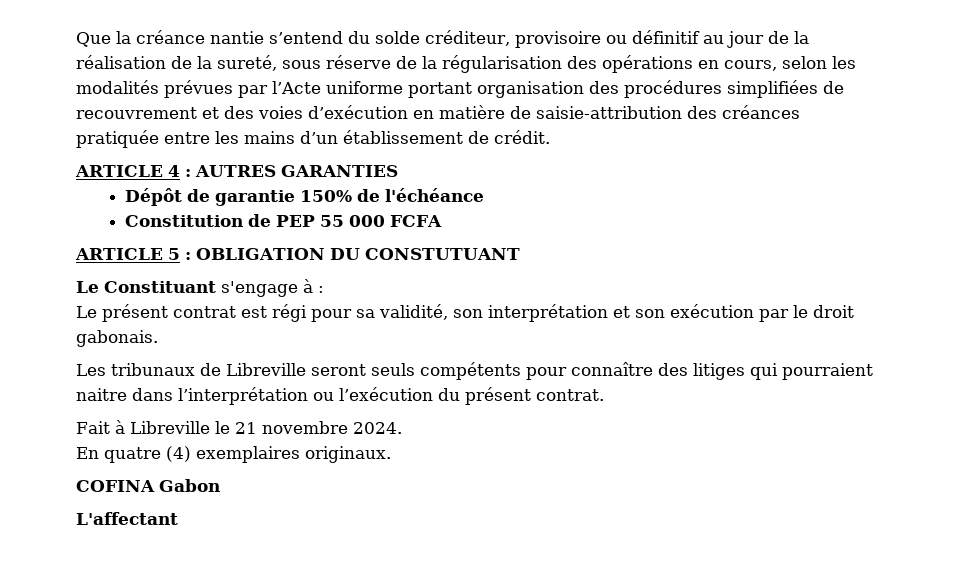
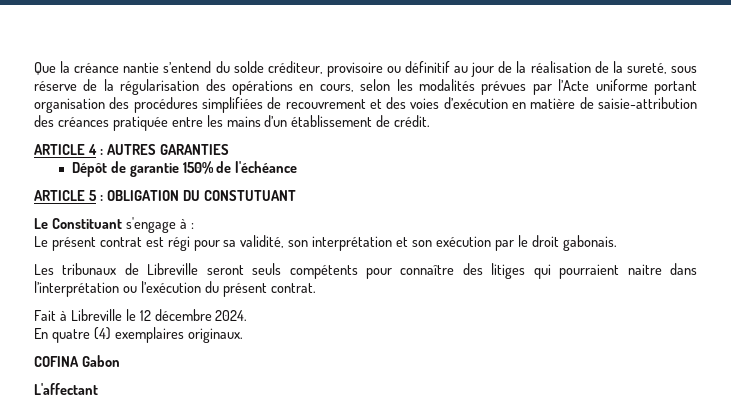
[124,214,442,227] // Constitution de PEP 55 000 FCFA -> (298, 167) none
[234,421,348,434] 21 novembre -> [139,309,212,321] 12 décembre

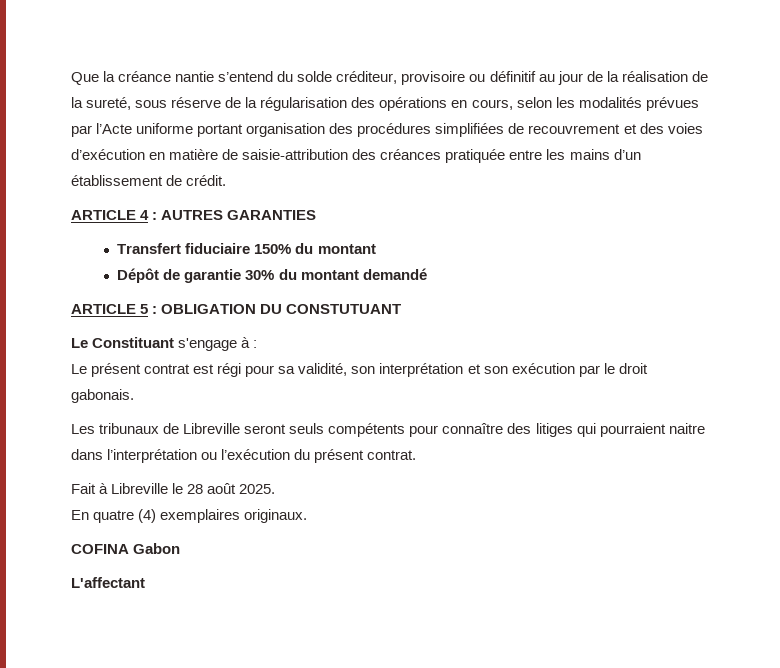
(229, 149) none -> [117,243,376,254] // Transfert fiduciaire 150% du montant
[182,161,298,174] 150% de l'échéance -> [245,268,427,280] 30% du montant demandé
[139,309,248,321] 12 décembre 2024. -> [187,483,276,494] 28 août 2025.

